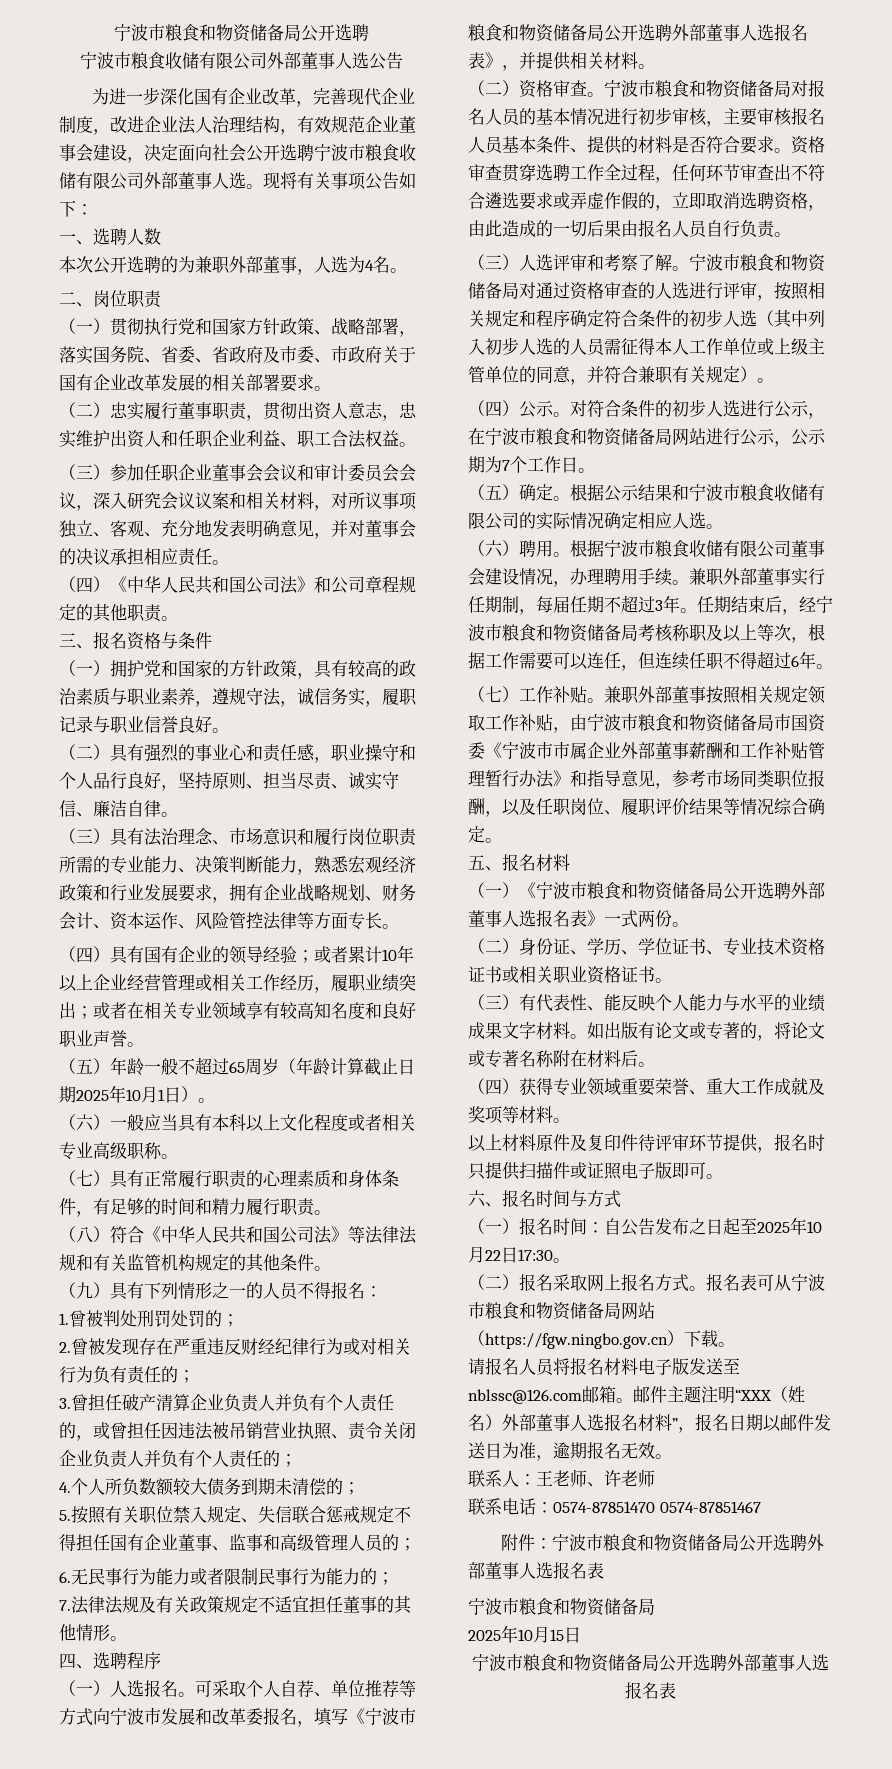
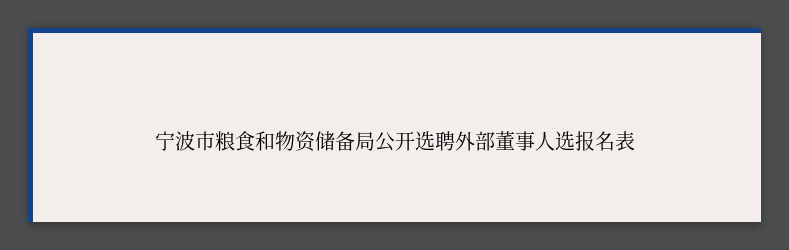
[114,24,369,42] [80,52,403,70] [91,87,415,107] [59,116,416,135] [59,144,416,163] [59,172,416,190] [59,200,93,217] [59,228,161,246] [59,256,407,275] [59,290,162,308] [59,318,416,337] [59,346,416,364] [59,374,331,392] [59,402,417,421] [59,430,416,448] [59,464,416,482] [59,492,417,511] [59,519,416,539] [59,548,229,566] [59,576,416,594] [59,603,178,622] [59,632,212,650] [59,660,416,679] [59,688,417,707] [59,716,229,734] [59,744,416,763] [59,772,399,791] [59,800,178,817] [59,828,417,846] [59,856,416,875] [59,884,416,903] [59,912,399,930] [59,945,414,964] [59,974,416,993] [59,1002,416,1020] [59,1030,144,1048] [59,1057,415,1076] [59,1085,215,1103] [59,1114,416,1132] [59,1142,178,1160] [59,1170,399,1188] [59,1198,331,1217] [59,1226,417,1244] [59,1253,331,1272] [59,1282,382,1300] [59,1310,239,1327] [59,1338,411,1355] [59,1366,195,1384] [59,1393,394,1412] [59,1422,416,1441] [59,1450,297,1468] [59,1478,360,1496] [59,1506,411,1524] [59,1534,416,1552] [59,1568,394,1585] [59,1595,412,1614] [59,1624,127,1641] [59,1652,161,1670] [59,1680,416,1698] [59,1708,416,1727] [468,24,808,42] [468,52,655,71] [468,80,825,98] [468,107,825,127] [468,136,825,154] [468,164,825,183] [468,192,825,211] [468,220,791,238] [468,254,826,272] [468,282,825,301] [468,309,825,328] [468,337,825,356] [468,366,774,385] [468,399,825,419] [468,428,826,447] [468,456,595,473] [468,484,825,502] [468,512,723,530] [468,540,825,558] [468,568,825,587] [468,595,833,615] [468,624,825,643] [468,651,833,671] [468,686,826,704] [468,714,826,733] [468,742,825,760] [468,770,825,789] [468,798,825,817] [468,826,502,843] [468,854,570,872] [468,882,825,900] [468,910,689,928] [468,938,825,956] [468,966,672,984] [468,994,825,1012] [468,1022,825,1041] [468,1050,655,1068] [468,1077,825,1096] [468,1106,570,1124] [468,1134,825,1153] [468,1162,723,1180] [468,1190,621,1208] [468,1217,822,1236] [468,1246,570,1263] [468,1274,825,1292] [468,1302,655,1320] [468,1330,735,1349] [468,1358,740,1376] [468,1386,805,1404] [468,1414,831,1433] [468,1442,672,1461] [468,1469,655,1487] [468,1498,761,1515] [500,1534,824,1552] [468,1562,604,1579] [468,1598,655,1616] [468,1625,581,1643] [472,1654,829,1672] [625,1682,676,1699] 宁波市粮食和物资储备局公开选聘 // 宁波市粮食收储有限公司外部董事人选公告 // 为进一步深化国有企业改革，完善现代企业制度，改进企业法人治理结构，有效规范企业董事会建设，决定面向社会公开选聘宁波市粮食收储有限公司外部董事人选。现将有关事项公告如下： // 一、选聘人数 // 本次公开选聘的为兼职外部董事，人选为4名。 // 二、岗位职责 // （一）贯彻执行党和国家方针政策、战略部署，落实国务院、省委、省政府及市委、市政府关于国有企业改革发展的相关部署要求。 // （二）忠实履行董事职责，贯彻出资人意志，忠实维护出资人和任职企业利益、职工合法权益。 // （三）参加任职企业董事会会议和审计委员会会议，深入研究会议议案和相关材料，对所议事项独立、客观、充分地发表明确意见，并对董事会的决议承担相应责任。 // （四）《中华人民共和国公司法》和公司章程规定的其他职责。 // 三、报名资格与条件 // （一）拥护党和国家的方针政策，具有较高的政治素质与职业素养，遵规守法，诚信务实，履职记录与职业信誉良好。 // （二）具有强烈的事业心和责任感，职业操守和个人品行良好，坚持原则、担当尽责、诚实守信、廉洁自律。 // （三）具有法治理念、市场意识和履行岗位职责所需的专业能力、决策判断能力，熟悉宏观经济政策和行业发展要求，拥有企业战略规划、财务会计、资本运作、风险管控法律等方面专长。 // （四）具有国有企业的领导经验；或者累计10年以上企业经营管理或相关工作经历，履职业绩突出；或者在相关专业领域享有较高知名度和良好职业声誉。 // （五）年龄一般不超过65周岁（年龄计算截止日期2025年10月1日）。 // （六）一般应当具有本科以上文化程度或者相关专业高级职称。 // （七）具有正常履行职责的心理素质和身体条件，有足够的时间和精力履行职责。 // （八）符合《中华人民共和国公司法》等法律法规和有关监管机构规定的其他条件。 // （九）具有下列情形之一的人员不得报名： // 1.曾被判处刑罚处罚的； // 2.曾被发现存在严重违反财经纪律行为或对相关行为负有责任的； // 3.曾担任破产清算企业负责人并负有个人责任的，或曾担任因违法被吊销营业执照、责令关闭企业负责人并负有个人责任的； // 4.个人所负数额较大债务到期未清偿的； // 5.按照有关职位禁入规定、失信联合惩戒规定不得担任国有企业董事、监事和高级管理人员的； // 6.无民事行为能力或者限制民事行为能力的； // 7.法律法规及有关政策规定不适宜担任董事的其他情形。 // 四、选聘程序 // （一）人选报名。可采取个人自荐、单位推荐等方式向宁波市发展和改革委报名，填写《宁波市粮食和物资储备局公开选聘外部董事人选报名表》，并提供相关材料。 // （二）资格审查。宁波市粮食和物资储备局对报名人员的基本情况进行初步审核，主要审核报名人员基本条件、提供的材料是否符合要求。资格审查贯穿选聘工作全过程，任何环节审查出不符合遴选要求或弄虚作假的，立即取消选聘资格，由此造成的一切后果由报名人员自行负责。 // （三）人选评审和考察了解。宁波市粮食和物资储备局对通过资格审查的人选进行评审，按照相关规定和程序确定符合条件的初步人选（其中列入初步人选的人员需征得本人工作单位或上级主管单位的同意，并符合兼职有关规定）。 // （四）公示。对符合条件的初步人选进行公示，在宁波市粮食和物资储备局网站进行公示，公示期为7个工作日。 // （五）确定。根据公示结果和宁波市粮食收储有限公司的实际情况确定相应人选。 // （六）聘用。根据宁波市粮食收储有限公司董事会建设情况，办理聘用手续。兼职外部董事实行任期制，每届任期不超过3年。任期结束后，经宁波市粮食和物资储备局考核称职及以上等次，根据工作需要可以连任，但连续任职不得超过6年。 // （七）工作补贴。兼职外部董事按照相关规定领取工作补贴，由宁波市粮食和物资储备局市国资委《宁波市市属企业外部董事薪酬和工作补贴管理暂行办法》和指导意见，参考市场同类职位报酬，以及任职岗位、履职评价结果等情况综合确定。 // 五、报名材料 // （一）《宁波市粮食和物资储备局公开选聘外部董事人选报名表》一式两份。 // （二）身份证、学历、学位证书、专业技术资格证书或相关职业资格证书。 // （三）有代表性、能反映个人能力与水平的业绩成果文字材料。如出版有论文或专著的，将论文或专著名称附在材料后。 // （四）获得专业领域重要荣誉、重大工作成就及奖项等材料。 // 以上材料原件及复印件待评审环节提供，报名时只提供扫描件或证照电子版即可。 // 六、报名时间与方式 // （一）报名时间：自公告发布之日起至2025年10月22日17:30。 // （二）报名采取网上报名方式。报名表可从宁波市粮食和物资储备局网站（https://fgw.ningbo.gov.cn）下载。 // 请报名人员将报名材料电子版发送至nblssc@126.com邮箱。邮件主题注明“XXX（姓名）外部董事人选报名材料”，报名日期以邮件发送日为准，逾期报名无效。 // 联系人：王老师、许老师 // 联系电话：0574-87851470 0574-87851467 // 附件：宁波市粮食和物资储备局公开选聘外部董事人选报名表 // 宁波市粮食和物资储备局 // 2025年10月15日 // 宁波市粮食和物资储备局公开选聘外部董事人选报名表 -> [154,131,635,152] 宁波市粮食和物资储备局公开选聘外部董事人选报名表

